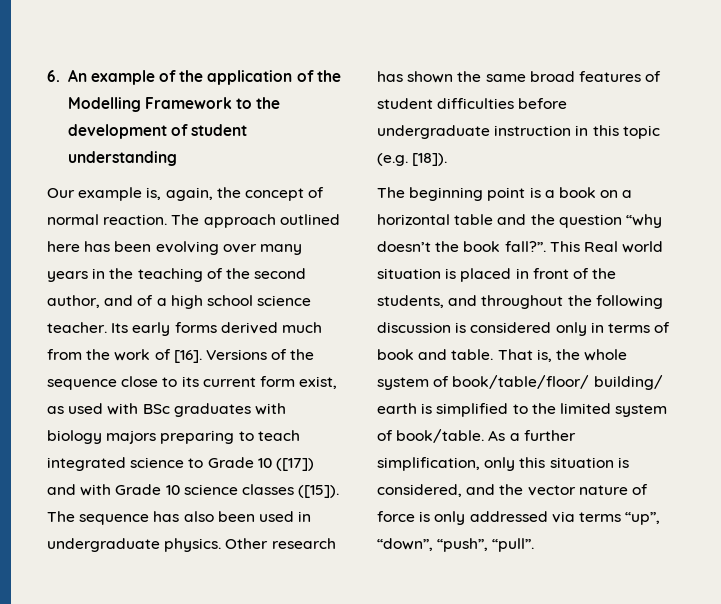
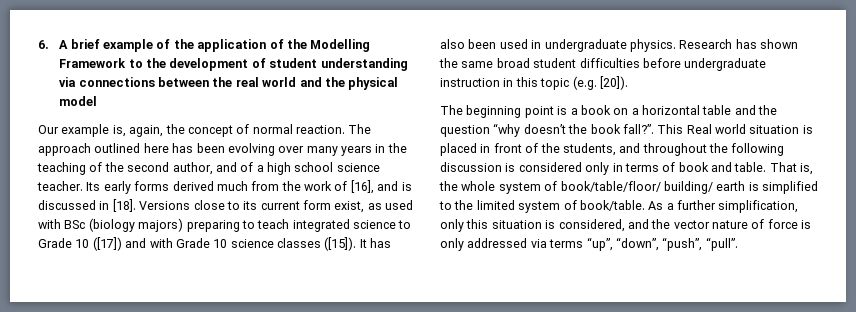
[67,69,87,82] An -> [59,39,100,49] A brief
(177, 158) none -> [59,77,399,90] [59,96,98,106] via connections between the real world and the physical model
[173,349,315,363] [47,379,117,390] [16]. Versions of the sequence -> [350,180,412,194] [38,199,191,212] [16], and is discussed in [18]. Versions
[173,403,286,417] [47,430,157,444] graduates with biology majors -> [88,218,184,232] (biology majors)
[47,511,150,525] The sequence -> [359,239,367,248] It
[225,538,336,549] Other research -> [679,39,733,49] Research
[578,71,662,82] features of -> (530, 63) none
[412,153,448,166] [18]). -> [599,76,628,90] [20]).

